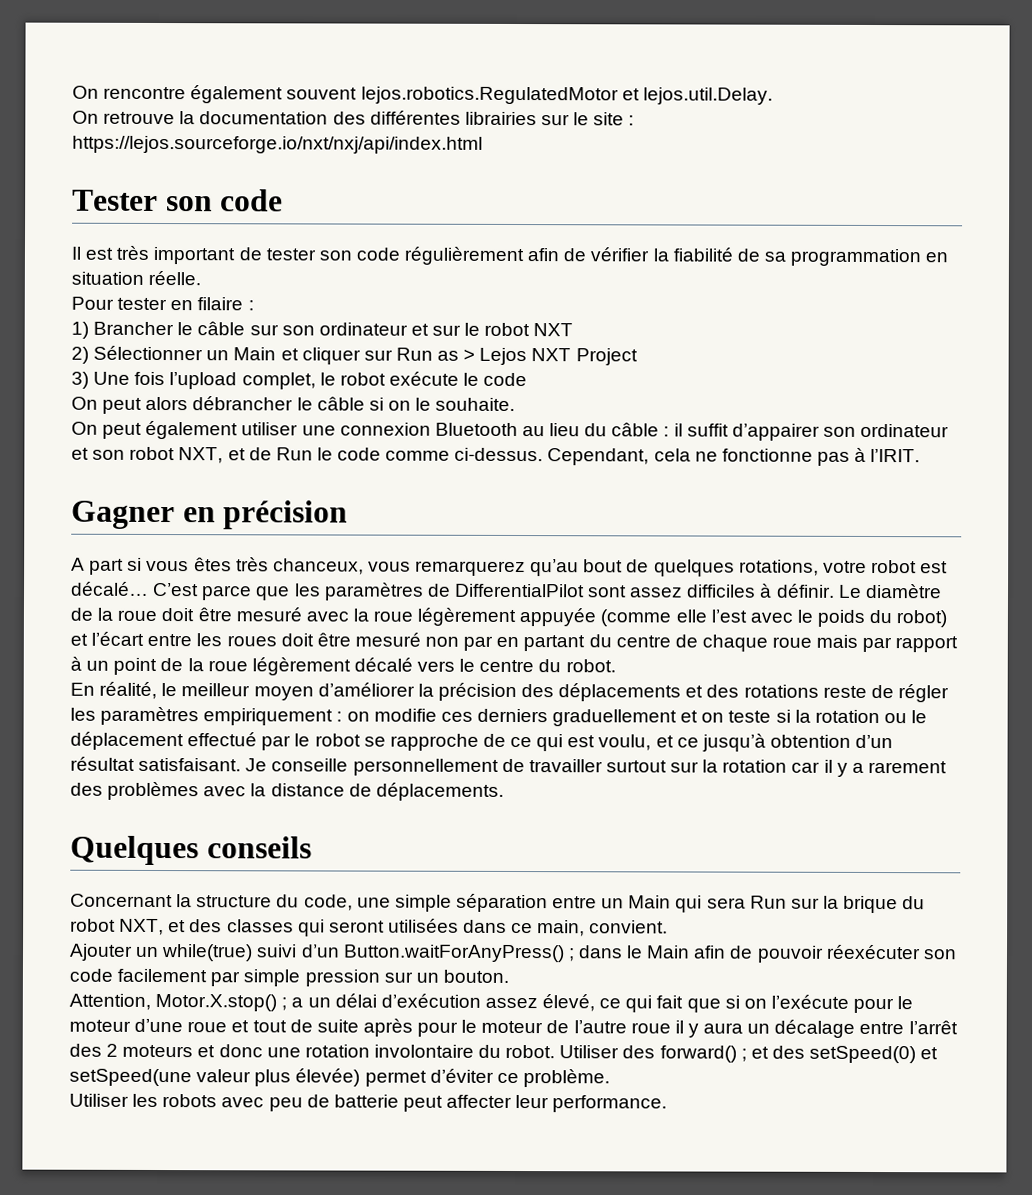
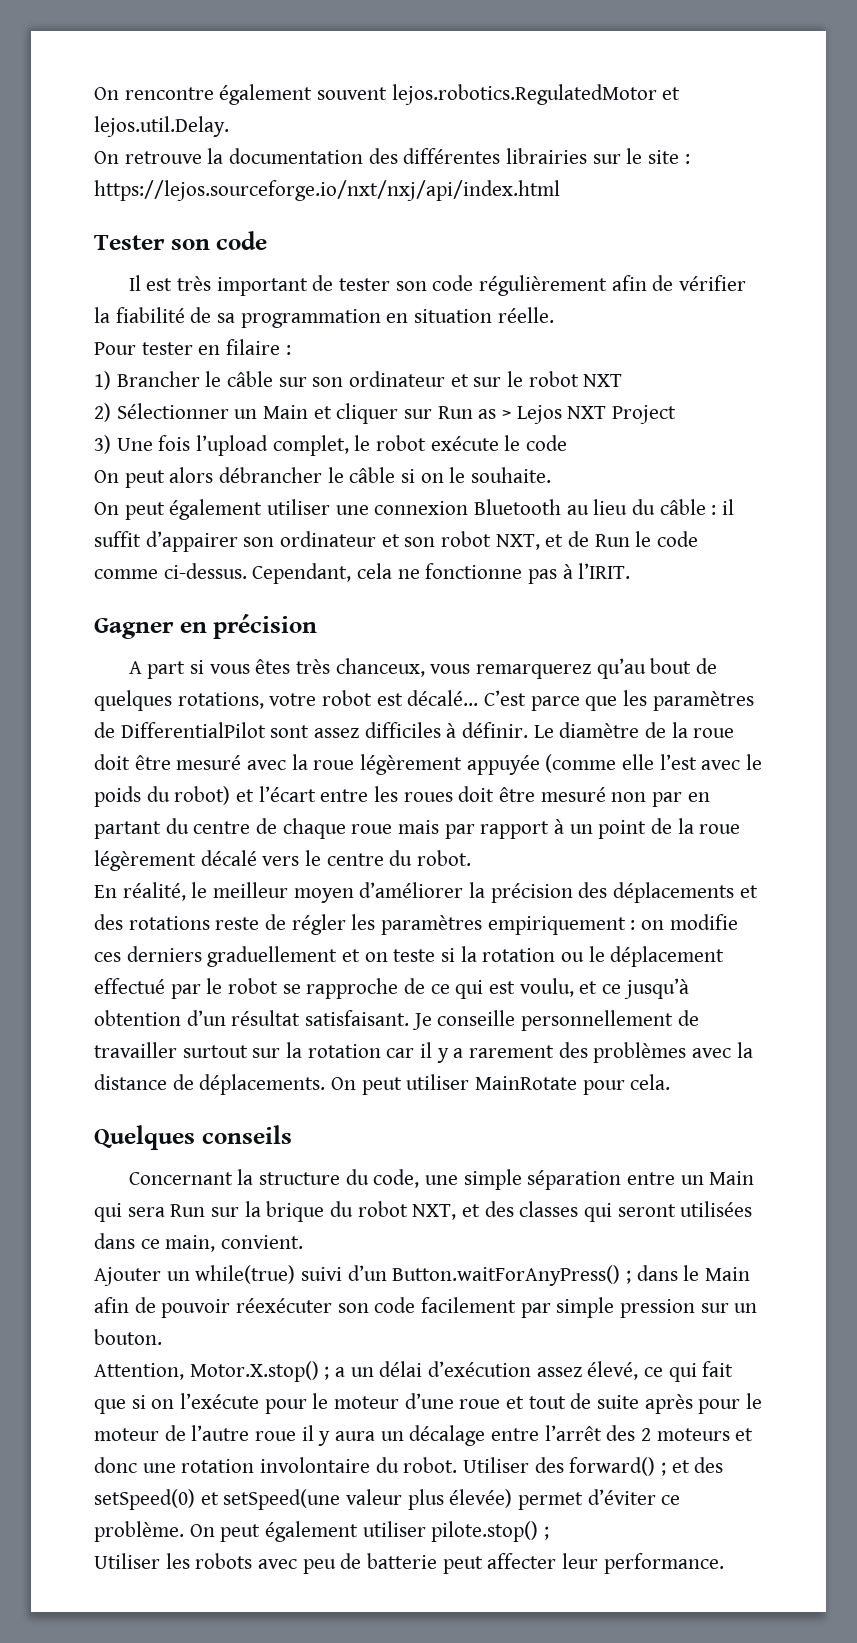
(504, 791) none -> [331,1074,671,1095] On peut utiliser MainRotate pour cela.
(610, 1078) none -> [189,1521,550,1542] On peut également utiliser pilote.stop() ;

